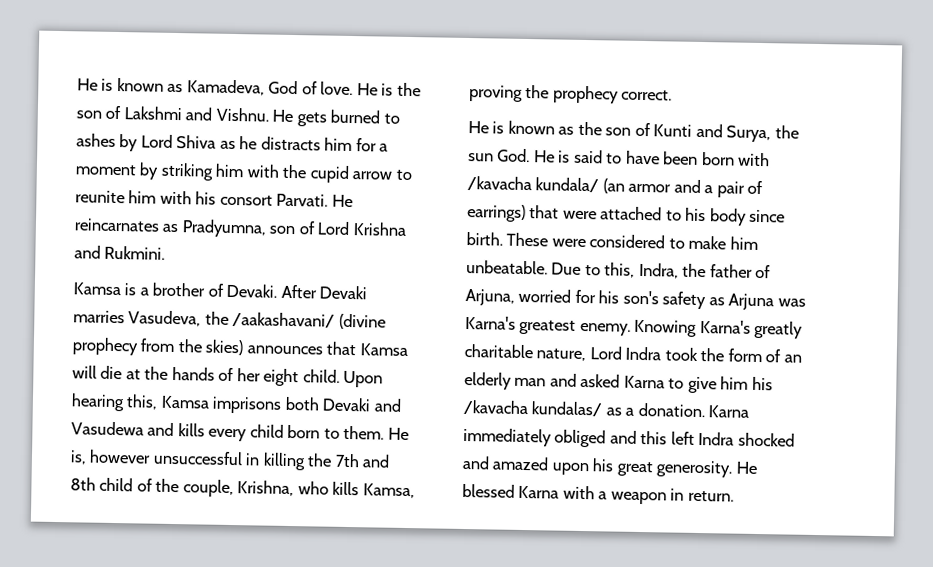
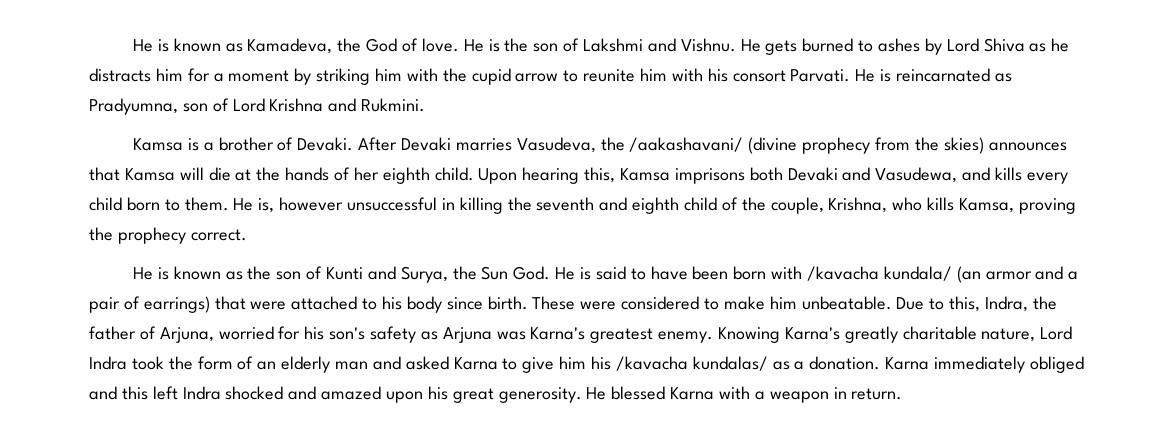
(265, 87) none -> [337,38,362,52] the
[74,218,160,232] reincarnates -> [880,68,991,82] is reincarnated
[263,368,300,387] eight -> [382,167,430,184] eighth
[71,421,144,436] Vasudewa -> [875,167,958,183] Vasudewa,
[334,453,391,468] [70,477,96,491] 7th and 8th -> [536,197,680,214] seventh and eighth
[468,153,494,162] sun -> [481,266,509,280] Sun

